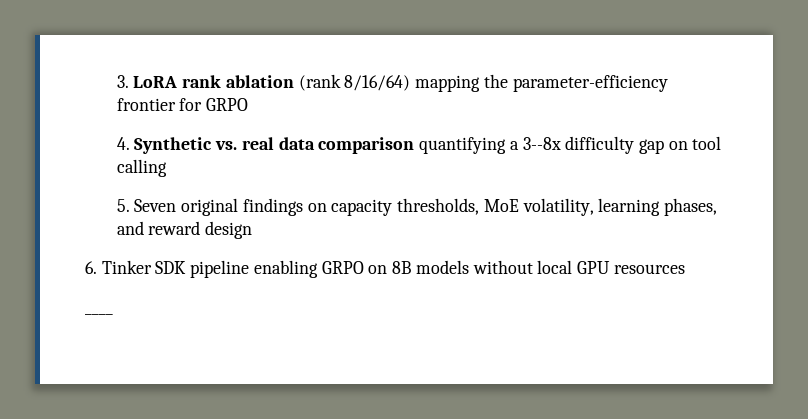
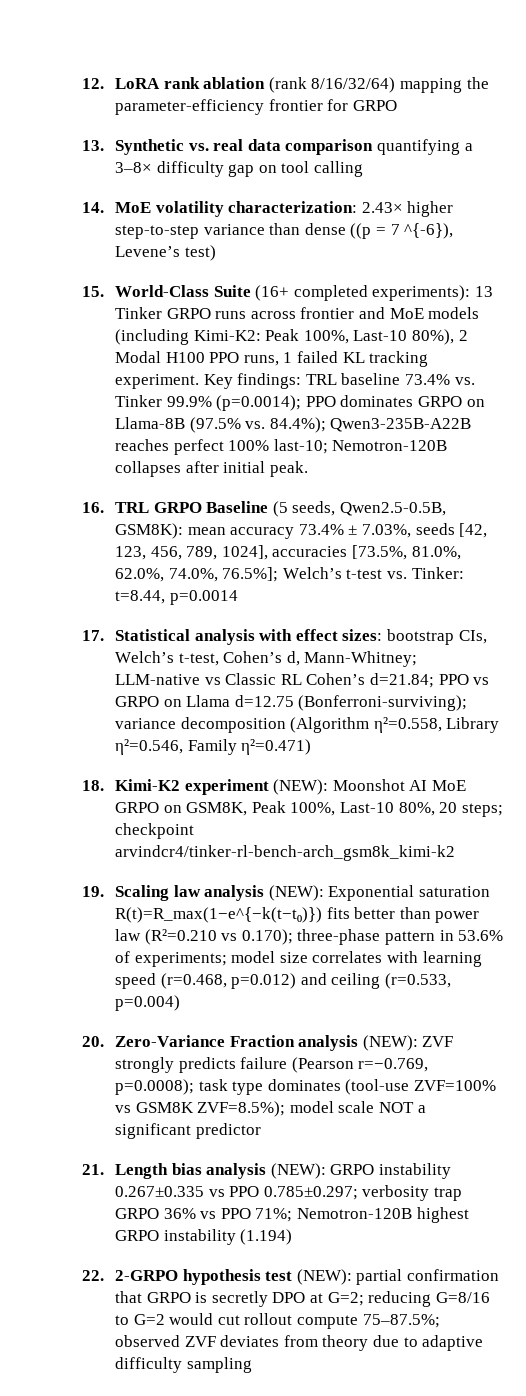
[116,75,129,88] 3. -> [81,78,104,89] 12.
[344,75,411,91] 8/16/64) -> [311,77,396,93] 8/16/32/64)
[116,137,130,150] 4. -> [81,140,104,151] 13.
[522,137,561,150] 3--8x -> [115,162,153,173] 3–8×
[116,198,717,216] [116,221,253,239] [85,260,685,278] [85,313,113,315] 5. Seven original findings on capacity thresholds, MoE volatility, learning phases, and reward design // 6. Tinker SDK pipeline enabling GRPO on 8B models without local GPU resources // ____ -> [81,201,454,217] [115,223,454,239] [115,245,216,261] [81,285,494,301] [115,307,480,319] [115,329,468,345] [115,351,429,367] [115,373,475,389] [115,395,485,411] [115,417,472,433] [115,439,448,455] [115,461,308,477] [81,501,447,517] [115,523,488,539] [115,545,461,560] [115,567,464,582] [115,590,238,605] [81,629,487,645] [115,651,418,667] [115,673,490,688] [115,695,468,711] [115,717,500,733] [115,739,312,755] [81,779,467,795] [115,801,503,817] [115,823,195,839] [115,845,456,861] [81,885,491,901] [115,907,480,923] [115,929,504,945] [115,951,482,967] [115,973,452,989] [115,995,181,1011] [81,1035,454,1051] [115,1057,429,1073] [115,1079,497,1095] [115,1101,426,1117] [115,1123,261,1139] [81,1163,452,1179] [115,1185,463,1201] [115,1207,469,1223] [115,1229,293,1245] [81,1269,500,1285] [115,1291,490,1307] [115,1313,440,1329] [115,1335,484,1351] [115,1357,252,1373] 14. MoE volatility characterization: 2.43× higher step-to-step variance than dense ((p = 7 ^{-6}), Levene’s test) // 15. World-Class Suite (16+ completed experiments): 13 Tinker GRPO runs across frontier and MoE models (including Kimi-K2: Peak 100%, Last-10 80%), 2 Modal H100 PPO runs, 1 failed KL tracking experiment. Key findings: TRL baseline 73.4% vs. Tinker 99.9% (p=0.0014); PPO dominates GRPO on Llama-8B (97.5% vs. 84.4%); Qwen3-235B-A22B reaches perfect 100% last-10; Nemotron-120B collapses after initial peak. // 16. TRL GRPO Baseline (5 seeds, Qwen2.5-0.5B, GSM8K): mean accuracy 73.4% ± 7.03%, seeds [42, 123, 456, 789, 1024], accuracies [73.5%, 81.0%, 62.0%, 74.0%, 76.5%]; Welch’s t-test vs. Tinker: t=8.44, p=0.0014 // 17. Statistical analysis with effect sizes: bootstrap CIs, Welch’s t-test, Cohen’s d, Mann-Whitney; LLM-native vs Classic RL Cohen’s d=21.84; PPO vs GRPO on Llama d=12.75 (Bonferroni-surviving); variance decomposition (Algorithm η²=0.558, Library η²=0.546, Family η²=0.471) // 18. Kimi-K2 experiment (NEW): Moonshot AI MoE GRPO on GSM8K, Peak 100%, Last-10 80%, 20 steps; checkpoint arvindcr4/tinker-rl-bench-arch_gsm8k_kimi-k2 // 19. Scaling law analysis (NEW): Exponential saturation R(t)=R_max(1−e^{−k(t−t₀)}) fits better than power law (R²=0.210 vs 0.170); three-phase pattern in 53.6% of experiments; model size correlates with learning speed (r=0.468, p=0.012) and ceiling (r=0.533, p=0.004) // 20. Zero-Variance Fraction analysis (NEW): ZVF strongly predicts failure (Pearson r=−0.769, p=0.0008); task type dominates (tool-use ZVF=100% vs GSM8K ZVF=8.5%); model scale NOT a significant predictor // 21. Length bias analysis (NEW): GRPO instability 0.267±0.335 vs PPO 0.785±0.297; verbosity trap GRPO 36% vs PPO 71%; Nemotron-120B highest GRPO instability (1.194) // 22. 2-GRPO hypothesis test (NEW): partial confirmation that GRPO is secretly DPO at G=2; reducing G=8/16 to G=2 would cut rollout compute 75–87.5%; observed ZVF deviates from theory due to adaptive difficulty sampling

